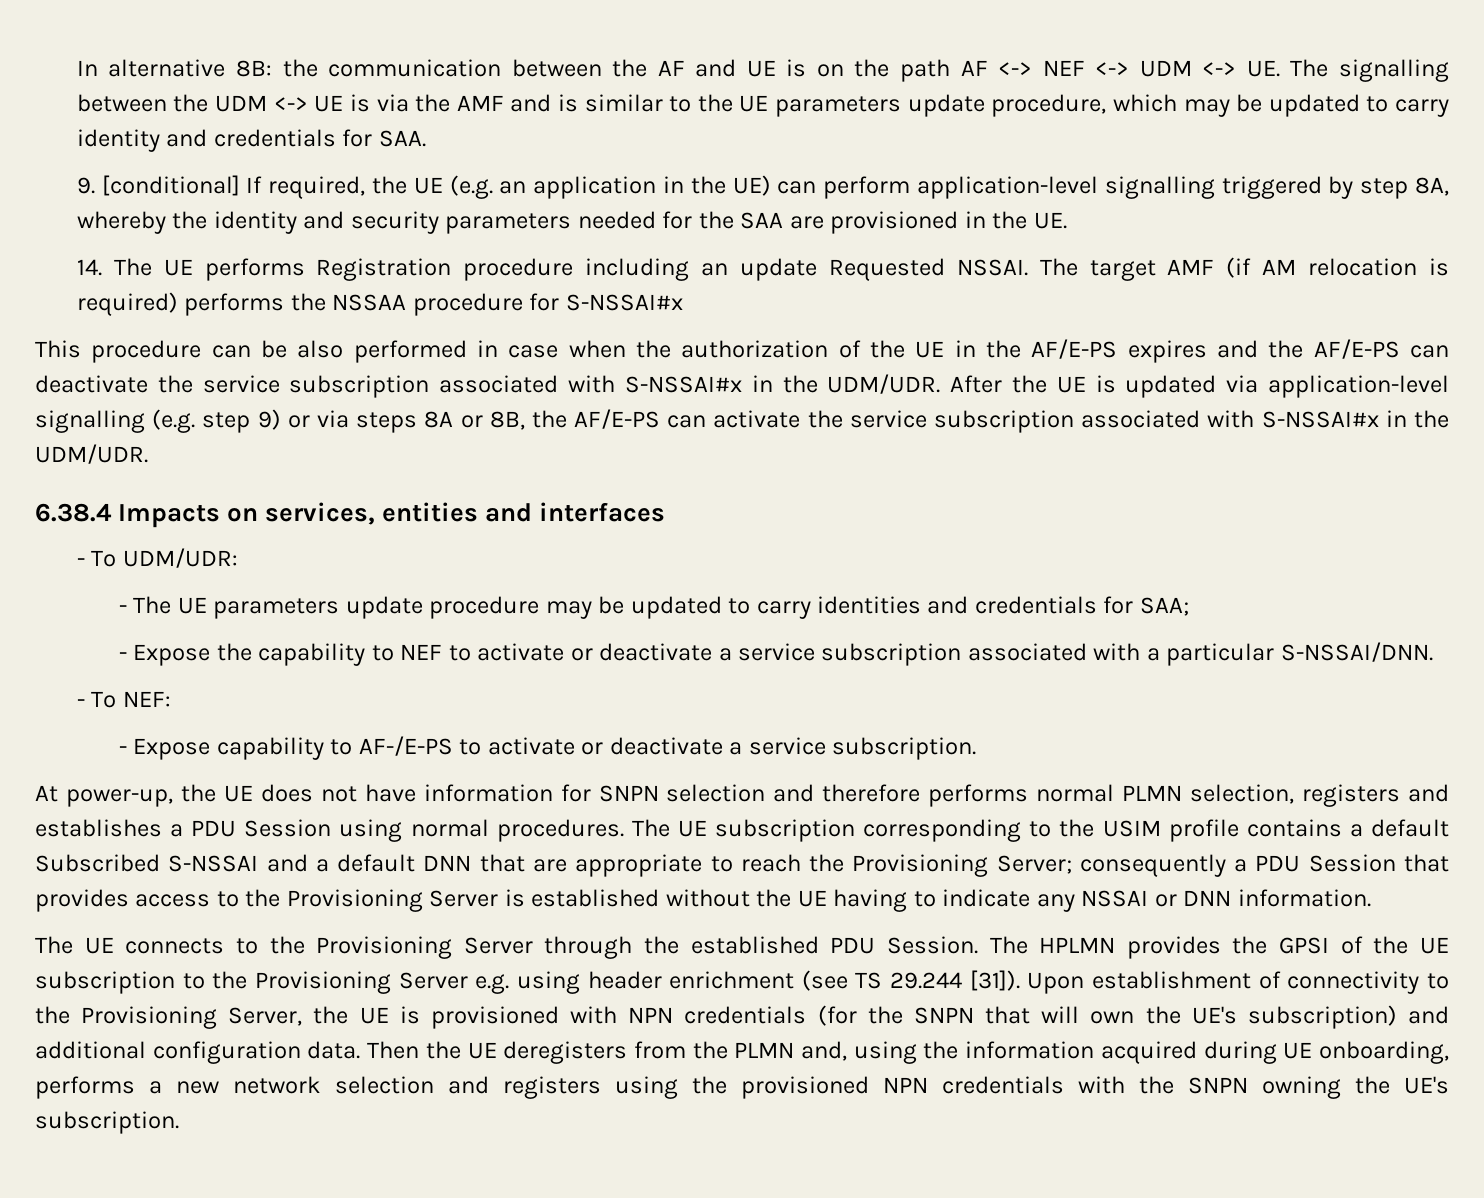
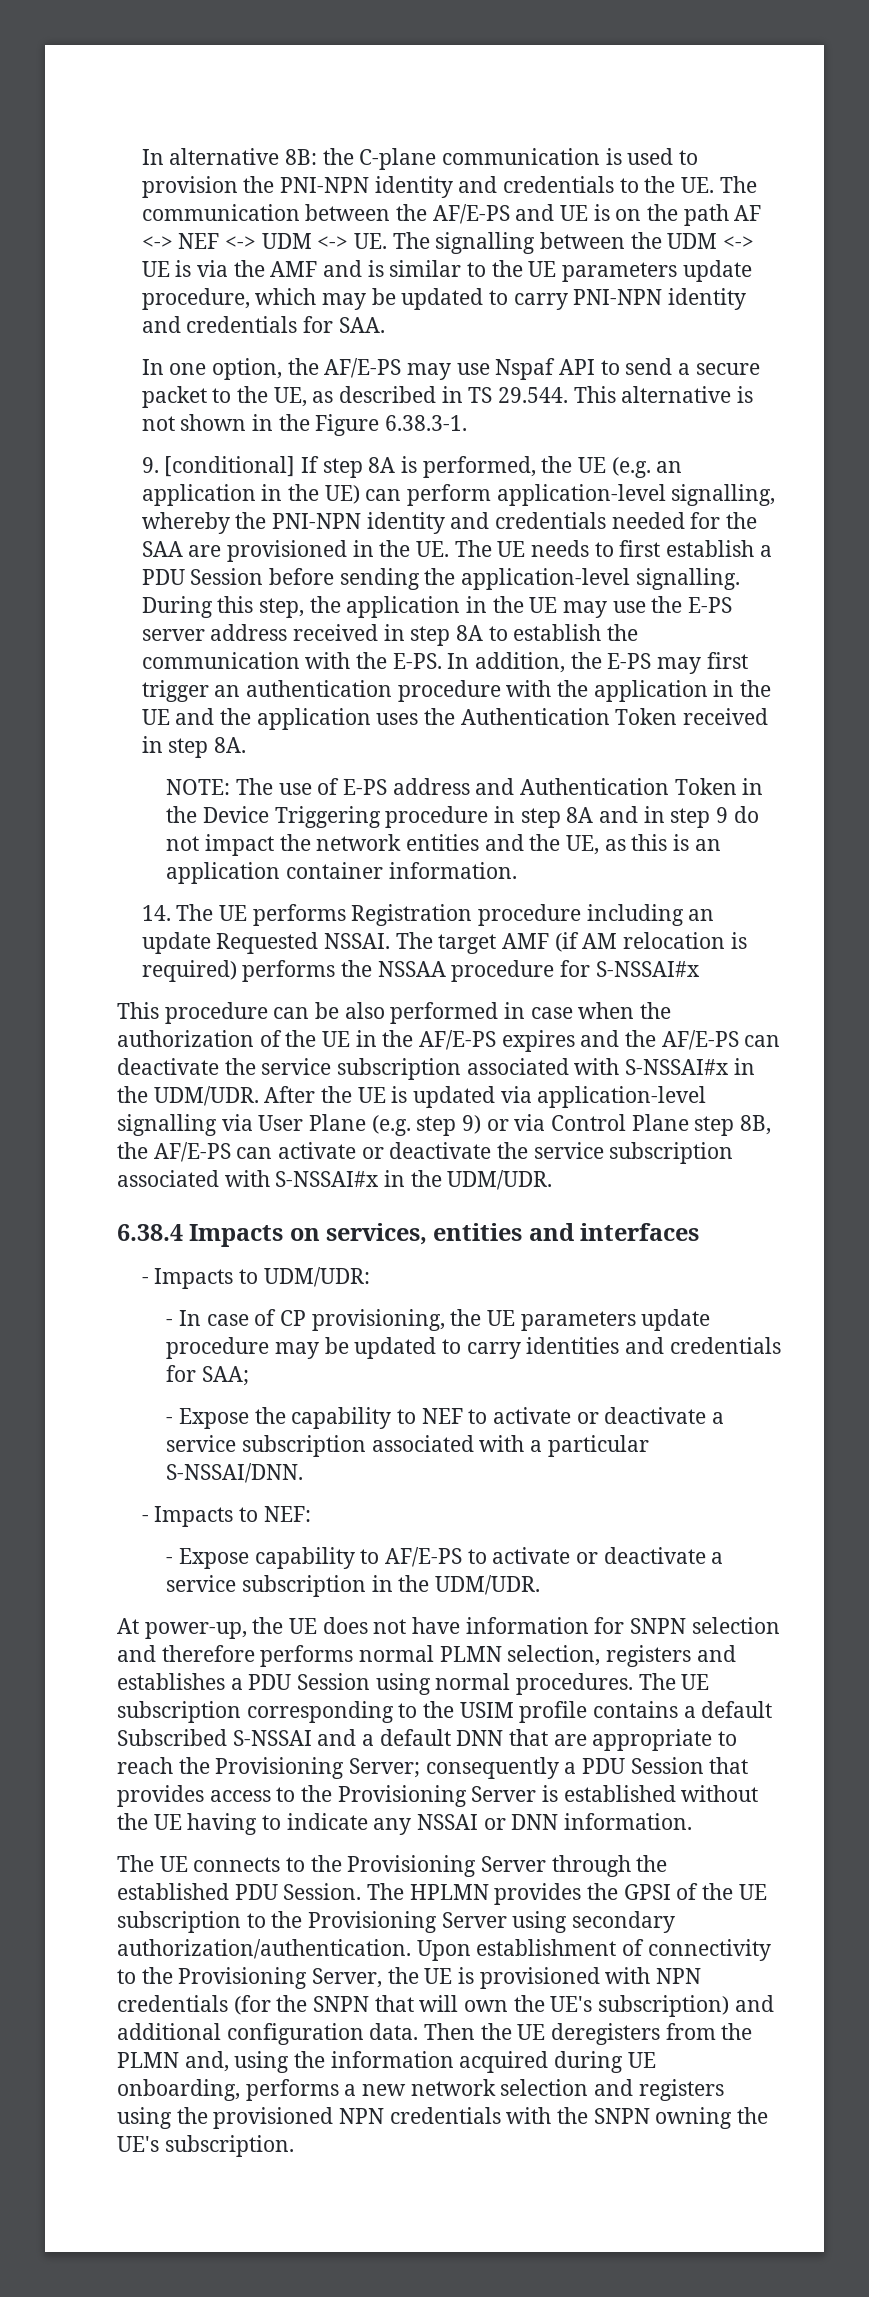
(318, 68) none -> [359,148,699,170] [141,176,757,198] C-plane communication is used to provision the PNI-NPN identity and credentials to the UE. The
[657,60,685,76] AF -> [432,204,510,224] AF/E-PS
(1450, 108) none -> [573,289,663,305] PNI-NPN
(426, 138) none -> [141,358,760,380] [141,386,754,408] [141,414,468,436] // In one option, the AF/E-PS may use Nspaf API to send a secure packet to the UE, as described in TS 29.544. This alternative is not shown in the Figure 6.38.3-1.
[268,176,366,199] required, -> [322,456,536,478] step 8A is performed,
[1104,176,1450,199] signalling triggered by step 8A, -> [671,484,776,506] signalling,
[213,211,572,234] identity and security parameters -> [272,512,607,534] PNI-NPN identity and credentials
(1067, 220) none -> [454,540,772,557] [141,568,740,590] [141,596,733,618] [141,624,639,646] [141,652,748,674] [141,680,772,702] [141,708,769,730] [141,736,247,758] [166,778,764,795] [166,806,759,828] [166,834,721,856] [166,862,517,884] The UE needs to first establish a PDU Session before sending the application-level signalling. During this step, the application in the UE may use the E-PS server address received in step 8A to establish the communication with the E-PS. In addition, the E-PS may first trigger an authentication procedure with the application in the UE and the application uses the Authentication Token received in step 8A. // NOTE: The use of E-PS address and Authentication Token in the Device Triggering procedure in step 8A and in step 9 do not impact the network entities and the UE, as this is an application container information.
(145, 421) none -> [221,1114,367,1131] via User Plane
[356,411,483,433] steps 8A or -> [551,1114,735,1136] Control Plane step
(801, 419) none -> [361,1142,492,1159] or deactivate
[91,550,117,567] To -> [154,1268,259,1289] Impacts to
[133,596,172,614] The -> [179,1309,482,1331] In case of CP provisioning, the
[91,691,117,708] To -> [154,1506,259,1527] Impacts to
[358,736,976,760] AF-/E-PS to activate or deactivate a service subscription. -> [385,1547,724,1567] [166,1575,541,1597] AF/E-PS to activate or deactivate a service subscription in the UDM/UDR.
[475,970,1020,994] e.g. using header enrichment (see TS 29.244 [31]). -> [512,1911,676,1933] [117,1939,411,1959] using secondary authorization/authentication.

